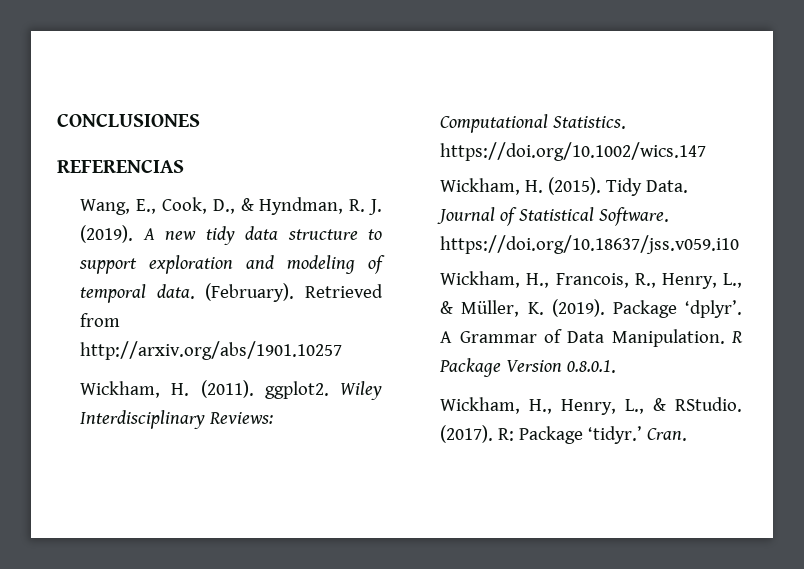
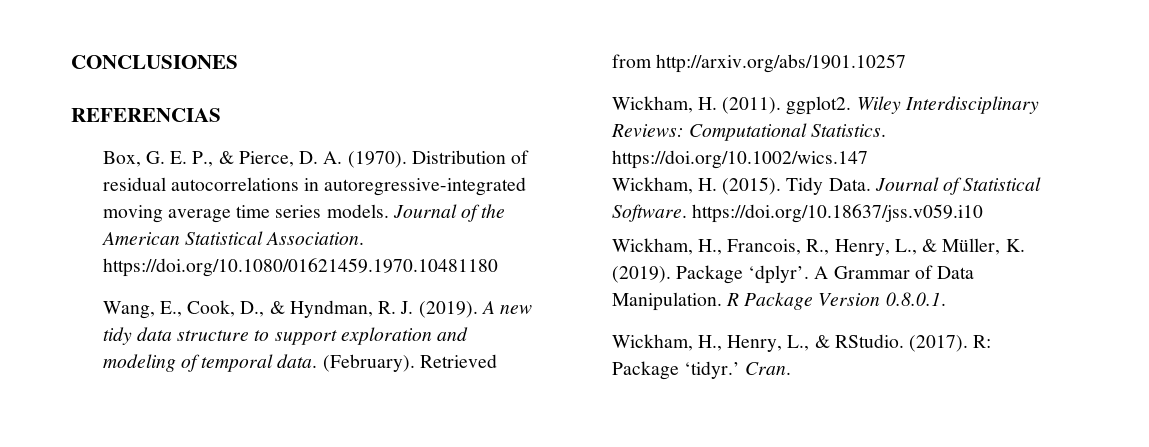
(184, 166) none -> [102,150,530,168] [102,177,527,196] [102,204,506,223] [101,231,365,245] [102,258,498,277] // Box, G. E. P., & Pierce, D. A. (1970). Distribution of residual autocorrelations in autoregressive-integrated moving average time series models. Journal of the American Statistical Association. https://doi.org/10.1080/01621459.1970.10481180

